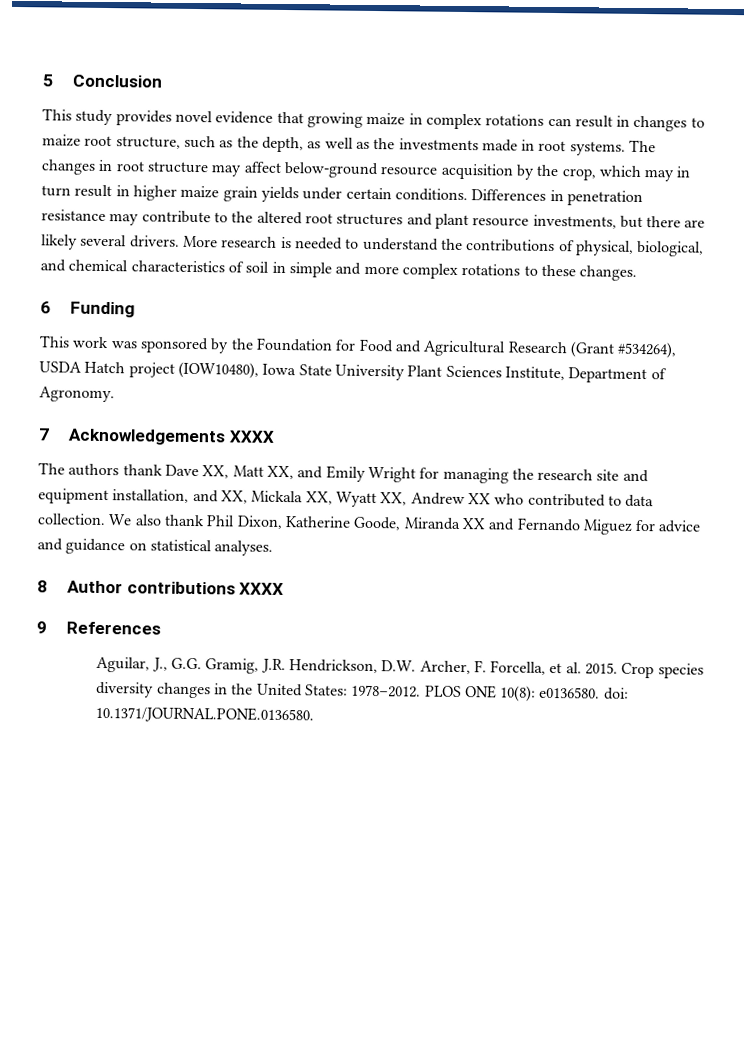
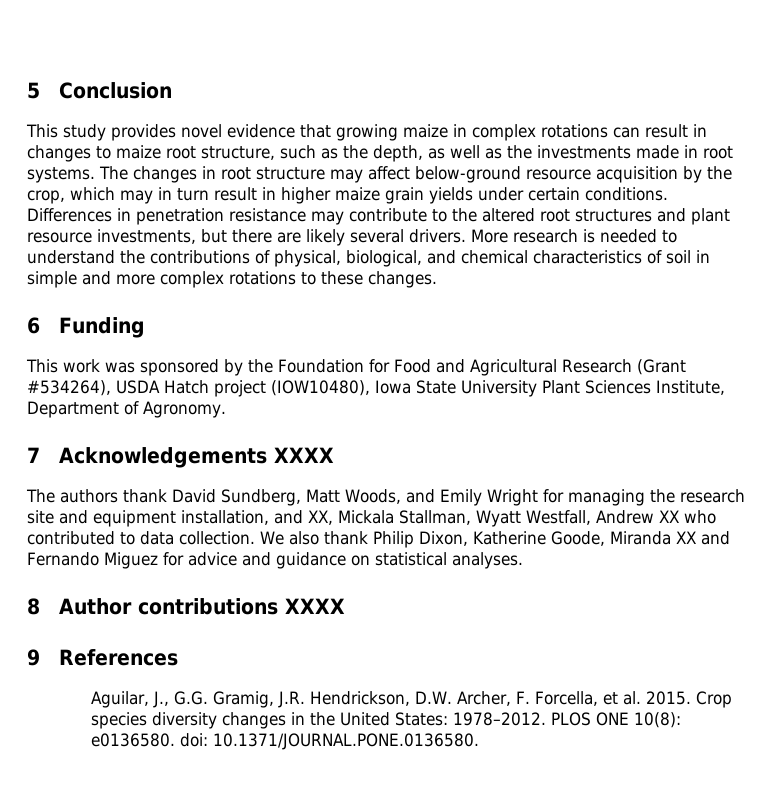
[164,464,294,480] Dave XX, Matt XX, -> [172,489,401,506] David Sundberg, Matt Woods,
[305,491,408,508] XX, Wyatt XX, -> [399,510,591,527] Stallman, Wyatt Westfall,
[206,515,236,527] Phil -> [372,531,414,548] Philip

